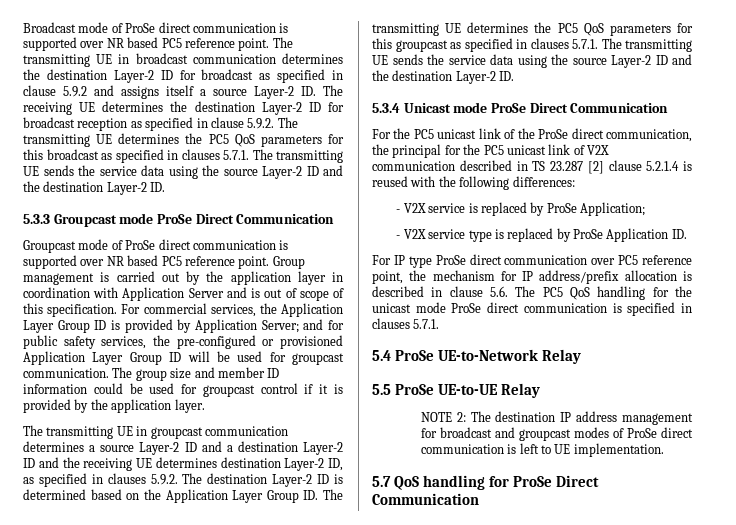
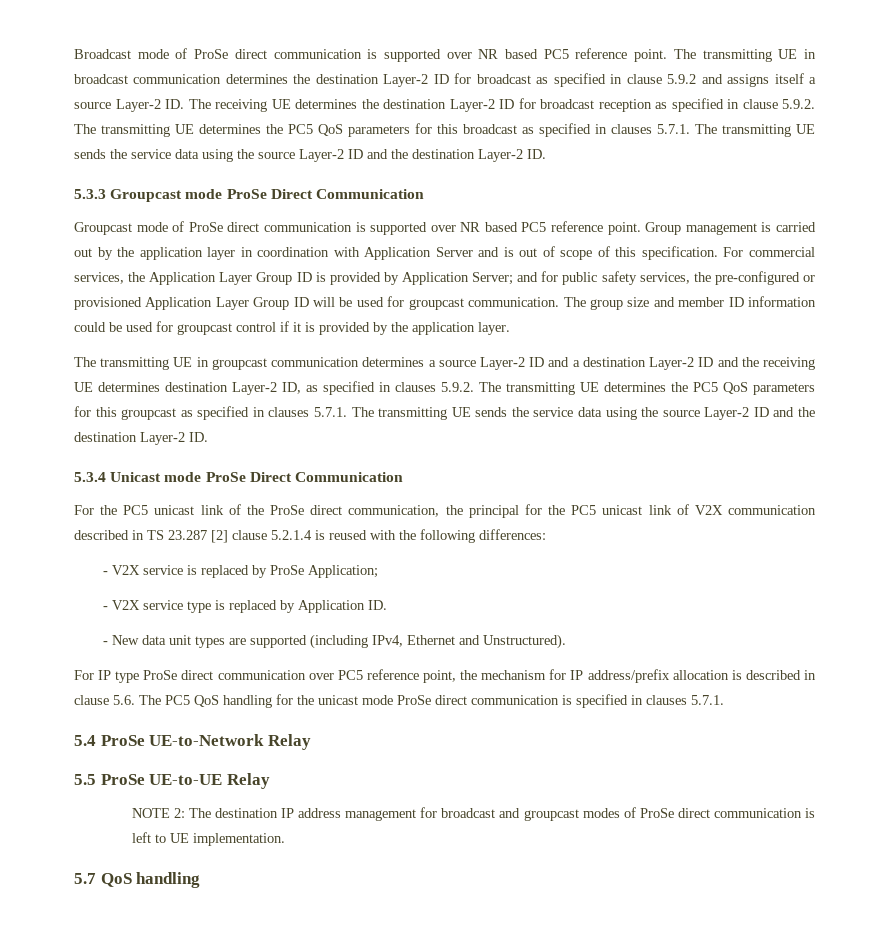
[207,473,343,487] [23,489,343,503] destination Layer-2 ID is determined based on the Application Layer Group ID. The -> (501, 387) none
[573,229,604,239] ProSe -> (295, 606) none
(687, 234) none -> [102,634,566,649] // - New data unit types are supported (including IPv4, Ethernet and Unstructured).
[488,475,599,487] [372,493,479,505] for ProSe Direct Communication -> (201, 880) none

